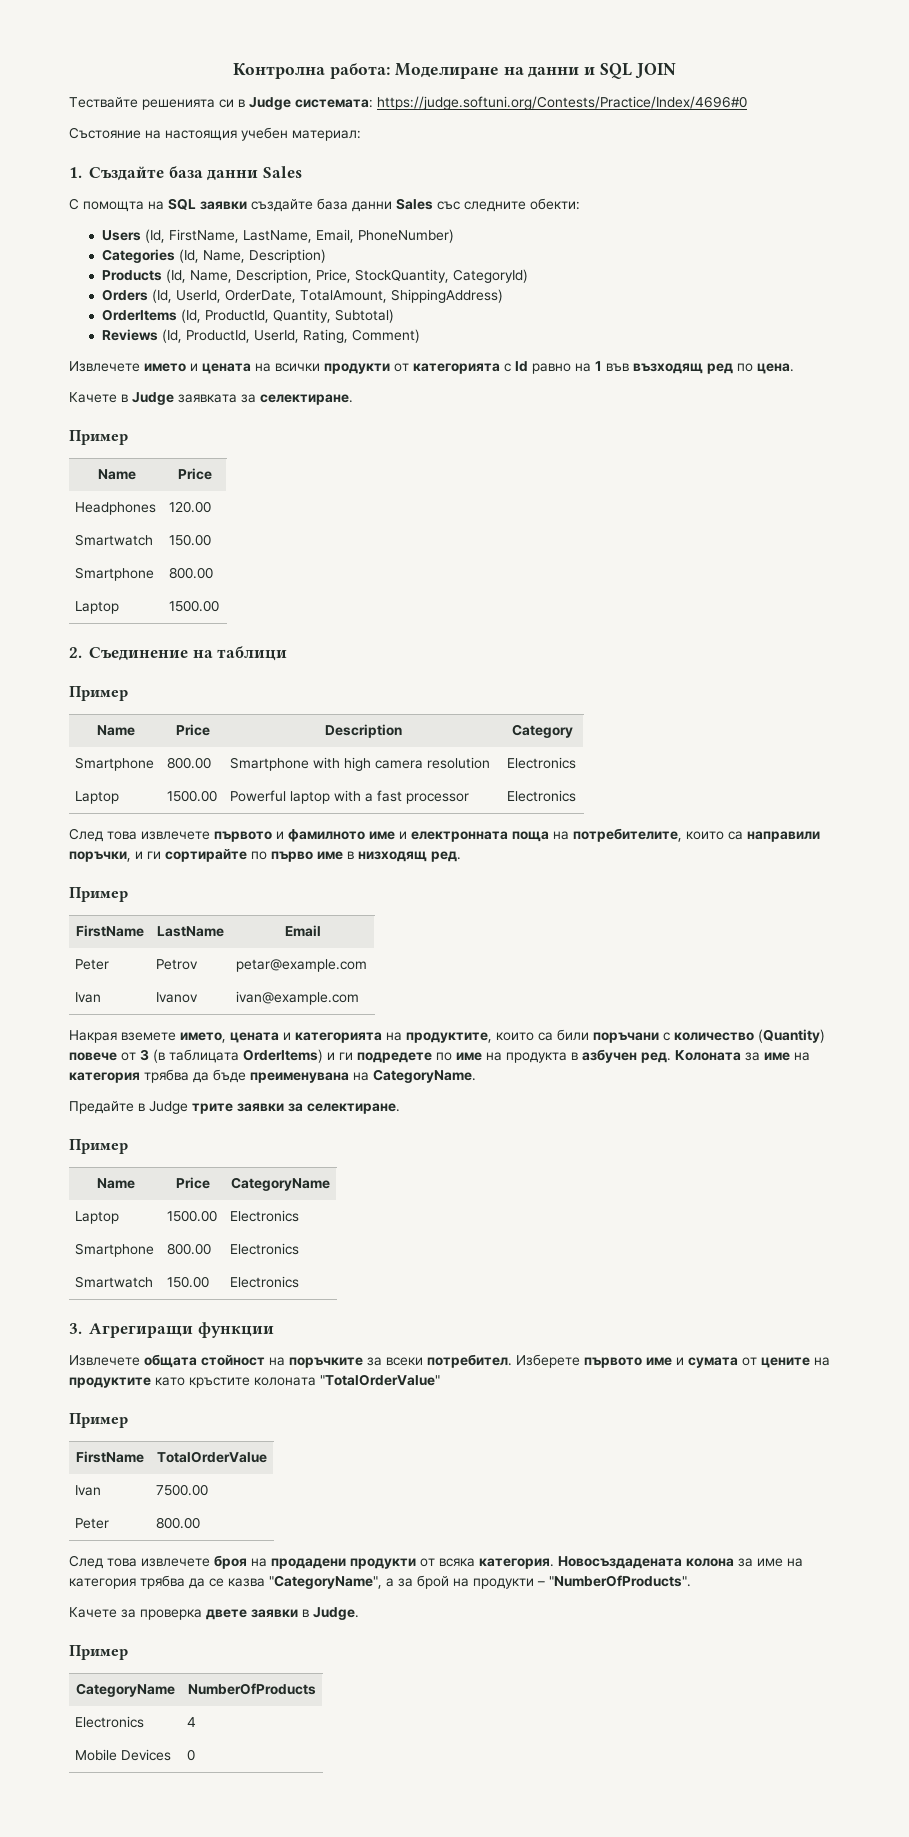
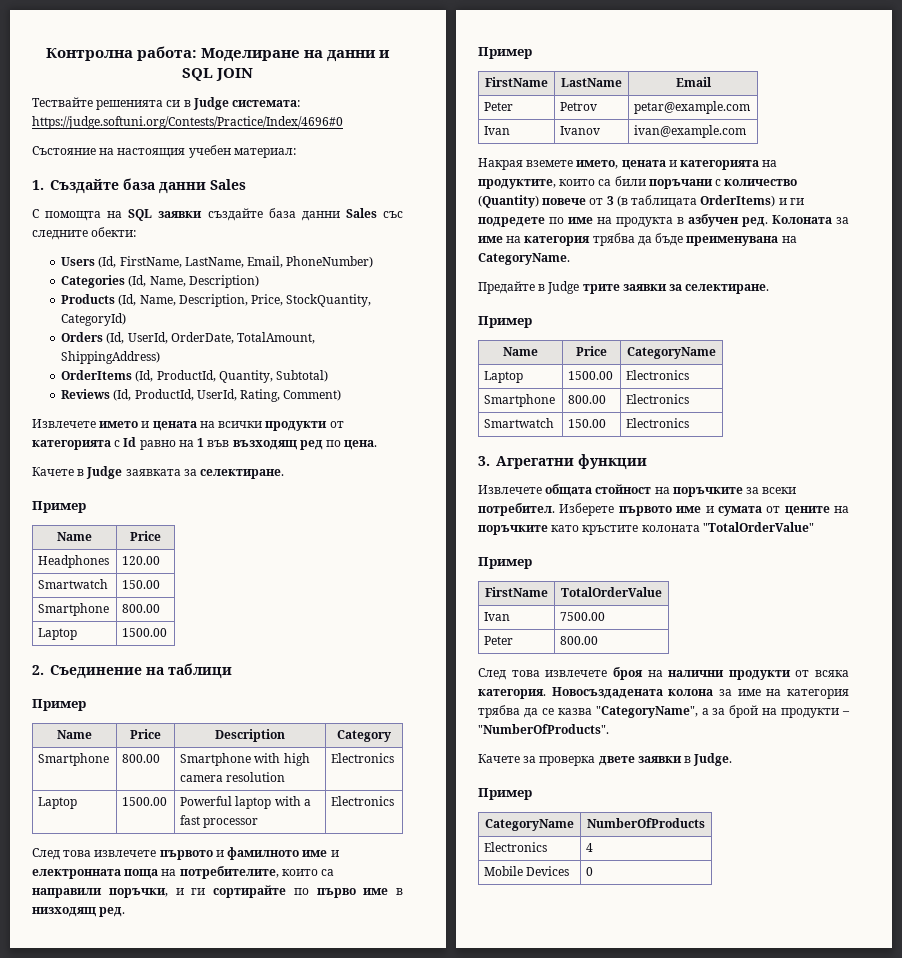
[89,1323,193,1338] Агрегиращи -> [496,456,574,469] Агрегатни
[69,1377,151,1388] продуктите -> [478,525,548,535] поръчките
[271,1558,346,1569] продадени -> [668,670,725,677] налични

